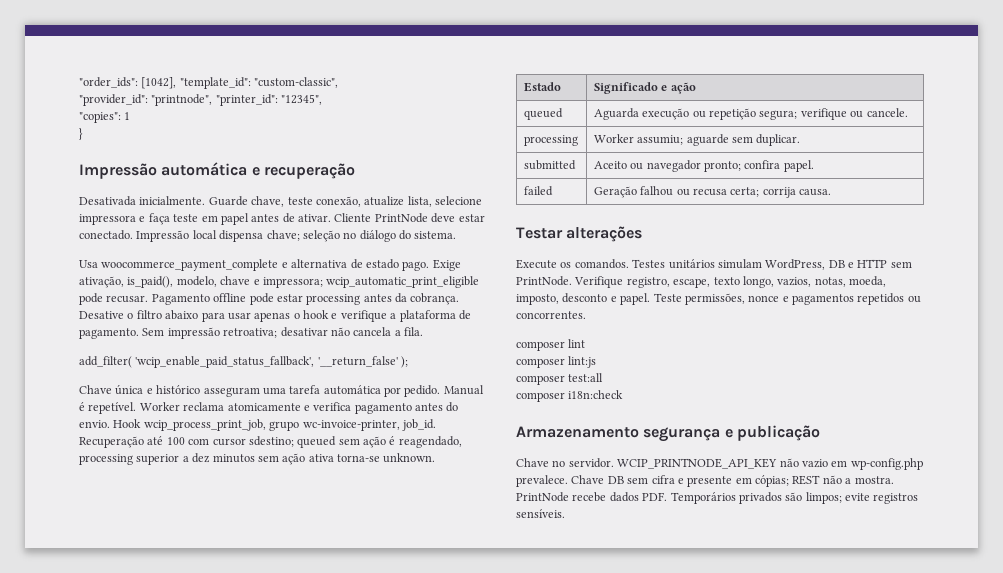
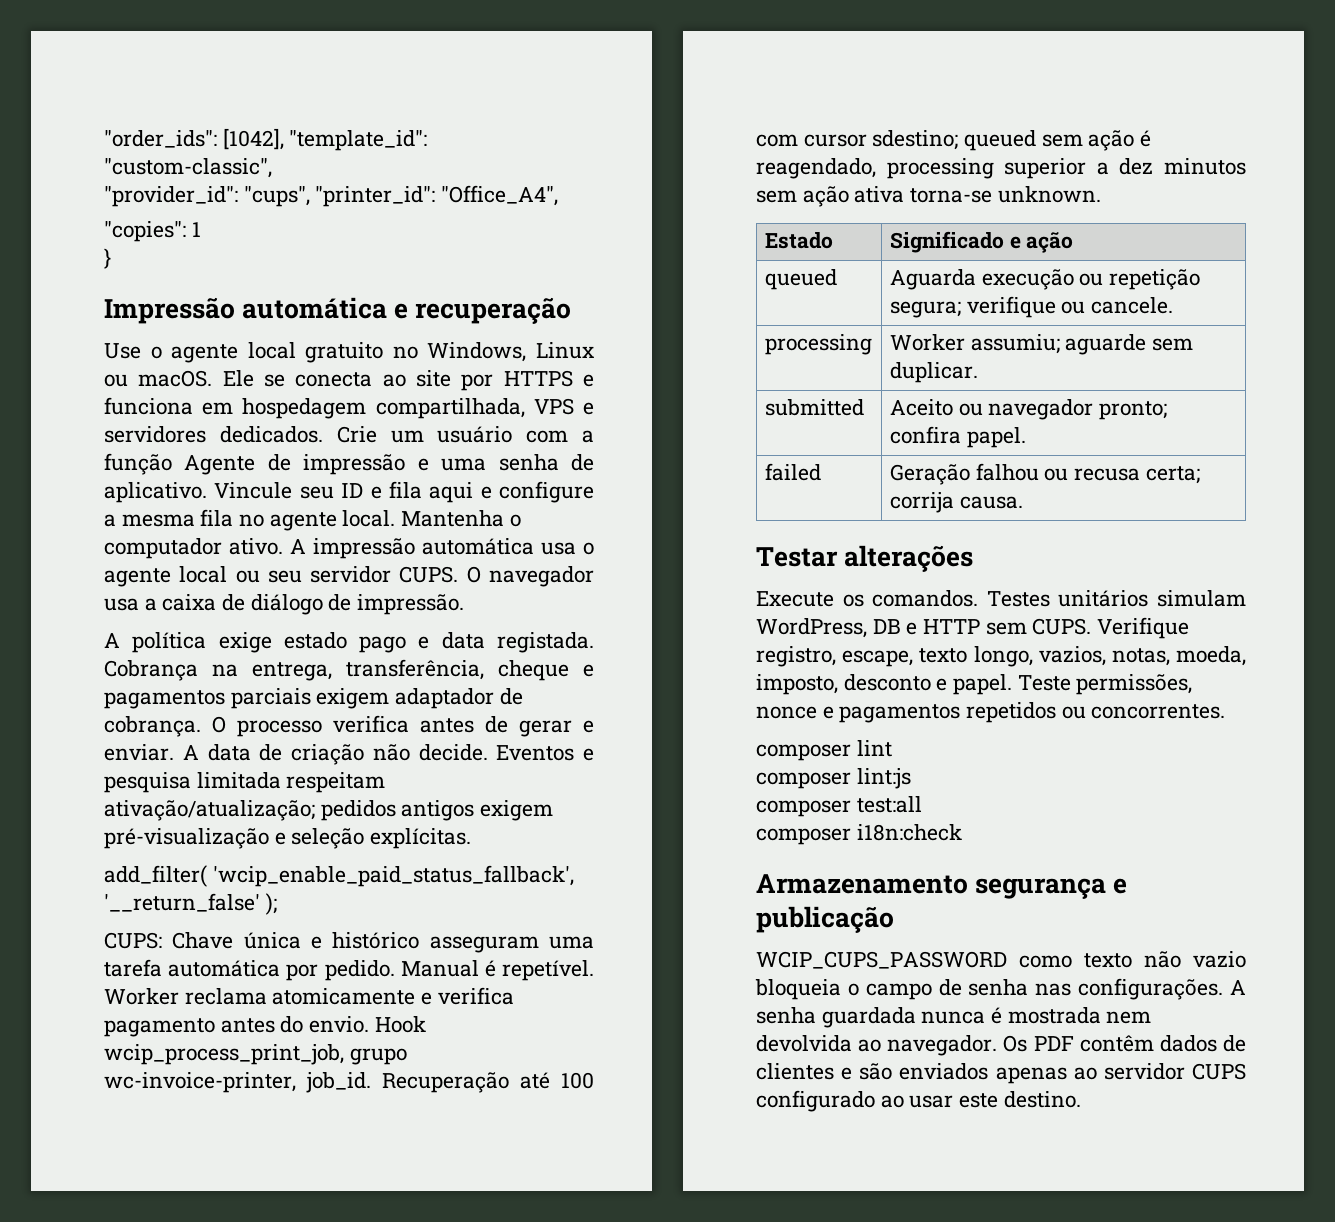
[151,94,323,106] "printnode", "printer_id": "12345", -> [243,185,559,207] "cups", "printer_id": "Office_A4",
[79,196,482,207] [79,213,485,225] [79,230,457,242] [79,259,461,271] [79,276,480,288] [79,293,460,305] [79,310,471,322] [79,327,423,339] Desativada inicialmente. Guarde chave, teste conexão, atualize lista, selecione impressora e faça teste em papel antes de ativar. Cliente PrintNode deve estar conectado. Impressão local dispensa chave; seleção no diálogo do sistema. // Usa woocommerce_payment_complete e alternativa de estado pago. Exige ativação, is_paid(), modelo, chave e impressora; wcip_automatic_print_eligible pode recusar. Pagamento offline pode estar processing antes da cobrança. Desative o filtro abaixo para usar apenas o hook e verifique a plataforma de pagamento. Sem impressão retroativa; desativar não cancela a fila. -> [104,342,594,363] [104,370,594,391] [104,397,594,419] [104,426,594,443] [104,453,594,475] [104,481,594,503] [104,509,521,531] [104,538,594,559] [104,566,594,587] [104,594,465,615] [104,632,594,653] [104,659,594,681] [104,688,523,709] [104,715,594,737] [104,744,594,765] [104,772,386,793] [104,800,554,821] [104,828,472,849] Use o agente local gratuito no Windows, Linux ou macOS. Ele se conecta ao site por HTTPS e funciona em hospedagem compartilhada, VPS e servidores dedicados. Crie um usuário com a função Agente de impressão e uma senha de aplicativo. Vincule seu ID e fila aqui e configure a mesma fila no agente local. Mantenha o computador ativo. A impressão automática usa o agente local ou seu servidor CUPS. O navegador usa a caixa de diálogo de impressão. // A política exige estado pago e data registada. Cobrança na entrega, transferência, cheque e pagamentos parciais exigem adaptador de cobrança. O processo verifica antes de gerar e enviar. A data de criação não decide. Eventos e pesquisa limitada respeitam ativação/atualização; pedidos antigos exigem pré-visualização e seleção explícitas.
(409, 362) none -> [104,932,162,949] CUPS:
[516,276,572,286] PrintNode. -> [1032,618,1092,635] CUPS.
[516,458,923,470] [516,475,894,487] [516,492,919,504] [516,509,565,518] Chave no servidor. WCIP_PRINTNODE_API_KEY não vazio em wp-config.php prevalece. Chave DB sem cifra e presente em cópias; REST não a mostra. PrintNode recebe dados PDF. Temporários privados são limpos; evite registros sensíveis. -> [756,951,1246,969] [755,978,1246,1000] [756,1007,1152,1028] [756,1035,1246,1056] [756,1063,1246,1084] [756,1090,1081,1112] WCIP_CUPS_PASSWORD como texto não vazio bloqueia o campo de senha nas configurações. A senha guardada nunca é mostrada nem devolvida ao navegador. Os PDF contêm dados de clientes e são enviados apenas ao servidor CUPS configurado ao usar este destino.

